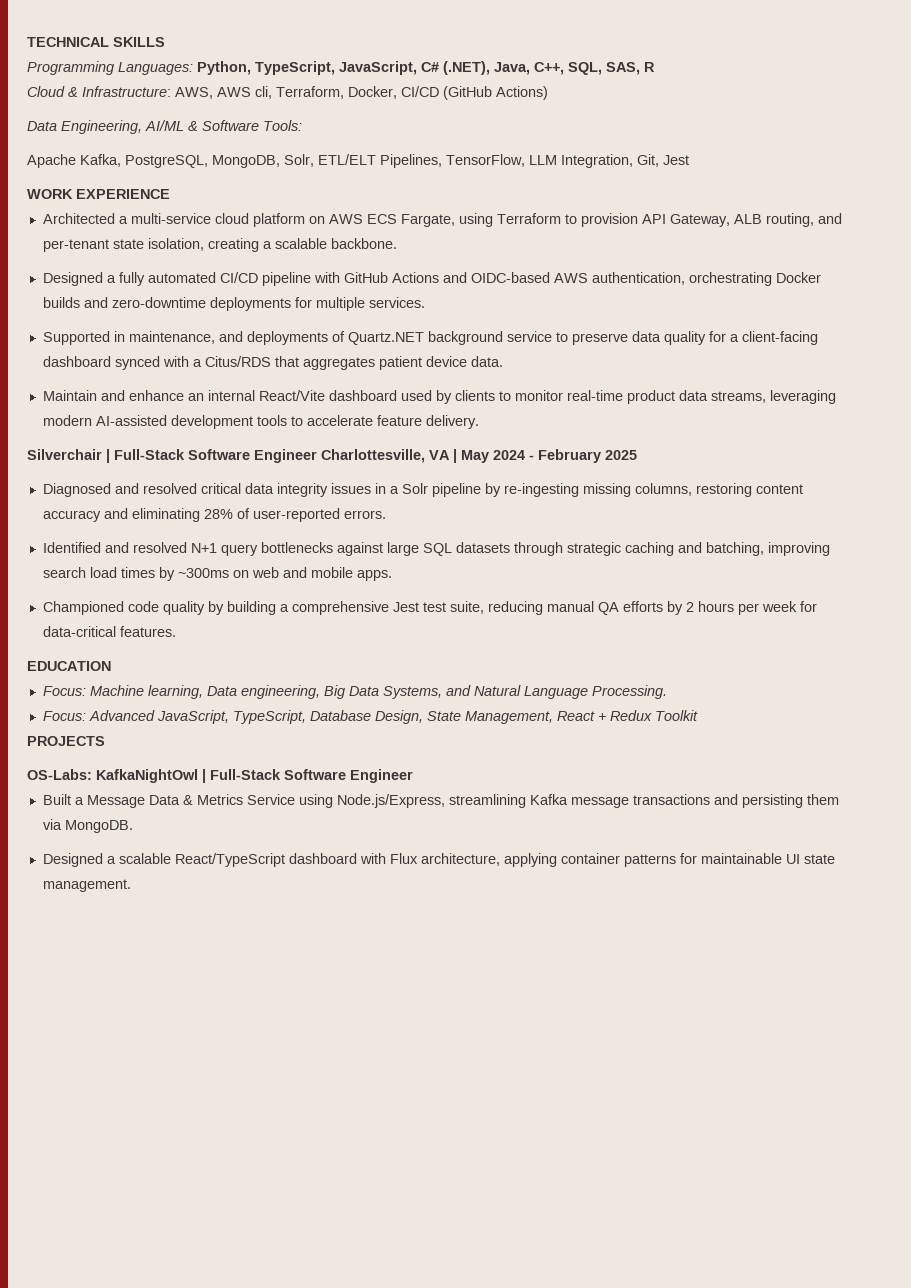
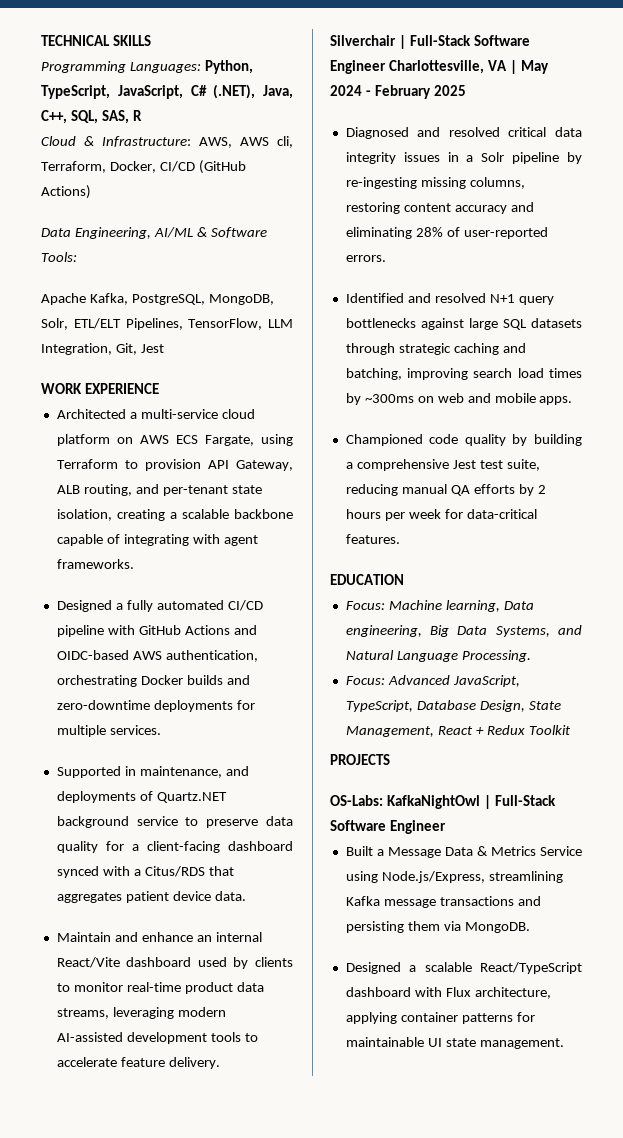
[330,238,397,249] backbone. -> [234,509,294,519] [56,534,258,546] [56,559,134,569] backbone capable of integrating with agent frameworks.

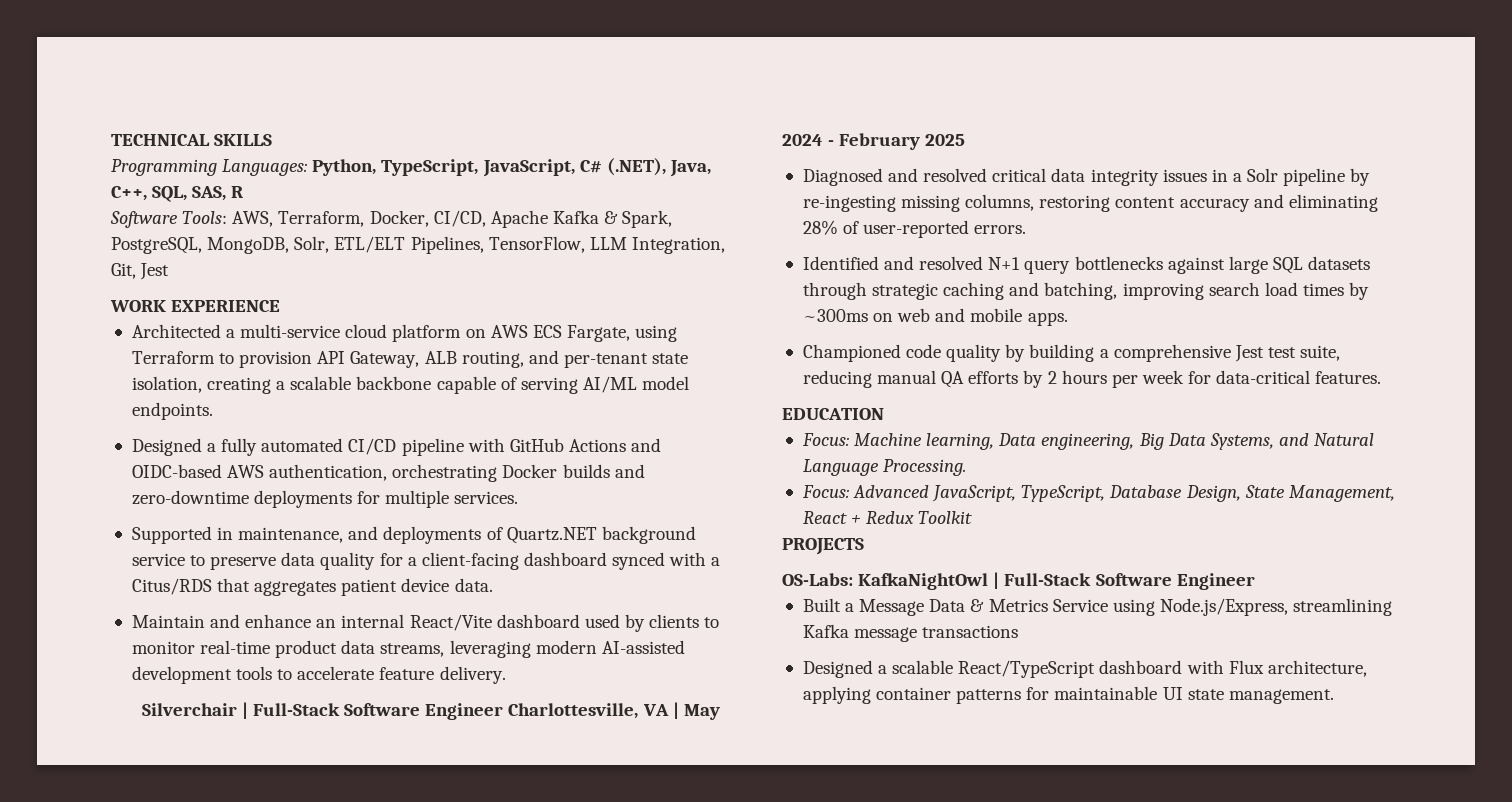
[41,136,293,148] [41,160,246,174] [41,185,91,199] [41,227,267,239] [41,252,77,262] [41,293,128,305] Cloud & Infrastructure: AWS, AWS cli, Terraform, Docker, CI/CD (GitHub Actions) // Data Engineering, AI/ML & Software Tools: // Apache Kafka, -> [110,210,673,228] Software Tools: AWS, Terraform, Docker, CI/CD, Apache Kafka & Spark,
[123,534,258,546] [56,559,134,569] integrating with agent frameworks. -> [520,376,690,394] [131,402,213,420] serving AI/ML model endpoints.
[517,896,541,906] [345,921,530,933] and persisting them via MongoDB. -> (1019, 631) none

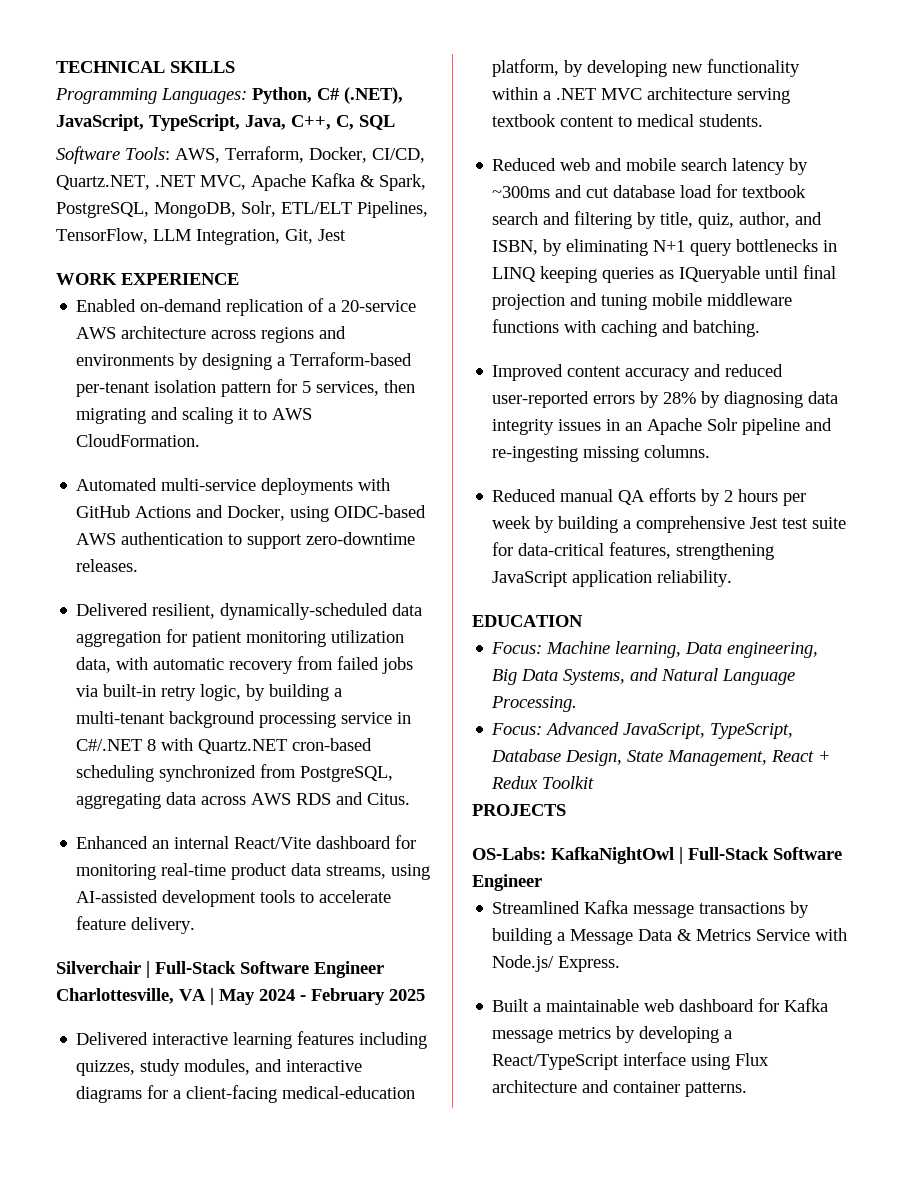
[381,158,711,177] [111,186,244,202] TypeScript, JavaScript, C# (.NET), Java, C++, SQL, SAS, R -> [317,87,403,104] [56,114,395,131] C# (.NET), JavaScript, TypeScript, Java, C++, C, SQL
(486, 218) none -> [56,175,246,190] Quartz.NET, .NET MVC,
[131,324,678,342] [131,350,689,368] [131,376,690,394] [131,402,213,420] [131,438,662,456] [131,464,645,482] [131,490,519,508] [131,526,696,544] [131,552,721,570] [131,578,493,596] [131,614,720,632] [131,641,195,654] Architected a multi-service cloud platform on AWS ECS Fargate, using Terraform to provision API Gateway, ALB routing, and per-tenant state isolation, creating a scalable backbone capable of serving AI/ML model endpoints. // Designed a fully automated CI/CD pipeline with GitHub Actions and OIDC-based AWS authentication, orchestrating Docker builds and zero-downtime deployments for multiple services. // Supported in maintenance, and deployments of Quartz.NET background service to preserve data quality for a client-facing dashboard synced with a Citus/RDS that aggregates patient device data. // Maintain and enhance an internal React/Vite dashboard used by clients to monitor -> [76,298,417,316] [76,326,347,343] [76,352,413,370] [76,379,416,397] [76,407,313,424] [76,434,201,447] [76,478,391,495] [76,505,427,522] [76,532,416,549] [76,559,139,572] [76,603,423,620] [76,629,405,647] [76,656,414,674] [76,684,343,701] [76,711,412,728] [76,738,373,754] [76,764,394,782] [76,792,411,809] [76,835,417,849] [76,864,157,880] Enabled on-demand replication of a 20-service AWS architecture across regions and environments by designing a Terraform-based per-tenant isolation pattern for 5 services, then migrating and scaling it to AWS CloudFormation. // Automated multi-service deployments with GitHub Actions and Docker, using OIDC-based AWS authentication to support zero-downtime releases. // Delivered resilient, dynamically-scheduled data aggregation for patient monitoring utilization data, with automatic recovery from failed jobs via built-in retry logic, by building a multi-tenant background processing service in C#/.NET 8 with Quartz.NET cron-based scheduling synchronized from PostgreSQL, aggregating data across AWS RDS and Citus. // Enhanced an internal React/Vite dashboard for monitoring
[449,640,597,658] leveraging modern -> [391,864,431,880] using
[802,168,1047,186] Diagnosed and resolved critical -> [76,1031,428,1049] [76,1059,363,1076] [76,1085,416,1103] [492,59,801,77] [492,87,791,104] [492,114,764,127] [492,158,809,175] [492,184,807,198] [492,211,823,229] [492,239,838,256] [492,265,837,283] [492,293,793,310] [492,319,761,337] [492,364,784,381] [492,391,804,408] Delivered interactive learning features including quizzes, study modules, and interactive diagrams for a client-facing medical-education platform, by developing new functionality within a .NET MVC architecture serving textbook content to medical students. // Reduced web and mobile search latency by ~300ms and cut database load for textbook search and filtering by title, quiz, author, and ISBN, by eliminating N+1 query bottlenecks in LINQ keeping queries as IQueryable until final projection and tuning mobile middleware functions with caching and batching. // Improved content accuracy and reduced user-reported errors by 28% by diagnosing
[1232,173,1242,182] a -> [625,418,703,435] an Apache
[1350,168,1371,186] by -> [805,418,833,431] and
[965,194,1378,212] [802,220,1027,238] [802,256,1371,274] [802,282,1370,300] [802,308,1068,326] [802,344,1341,362] [802,370,872,388] columns, restoring content accuracy and eliminating 28% of user-reported errors. // Identified and resolved N+1 query bottlenecks against large SQL datasets through strategic caching and batching, improving search load times by ~300ms on web and mobile apps. // Championed code quality by building a comprehensive Jest test suite, reducing -> [644,445,711,458] [492,489,557,502] columns. // Reduced
[1188,370,1382,384] for data-critical features. -> [535,516,847,533] [492,542,775,560] [492,570,733,587] by building a comprehensive Jest test suite for data-critical features, strengthening JavaScript application reliability.
[802,598,841,612] Built -> [492,900,810,918] [492,928,553,945] Streamlined Kafka message transactions by building
[1112,598,1393,616] [802,624,1019,642] [802,660,1367,678] [802,686,1334,704] using Node.js/Express, streamlining Kafka message transactions // Designed a scalable React/TypeScript dashboard with Flux architecture, applying container patterns for maintainable UI state management. -> [815,928,848,941] [492,955,621,972] [492,998,829,1012] [492,1026,733,1043] [492,1052,770,1070] [492,1080,748,1097] with Node.js/ Express. // Built a maintainable web dashboard for Kafka message metrics by developing a React/TypeScript interface using Flux architecture and container patterns.

